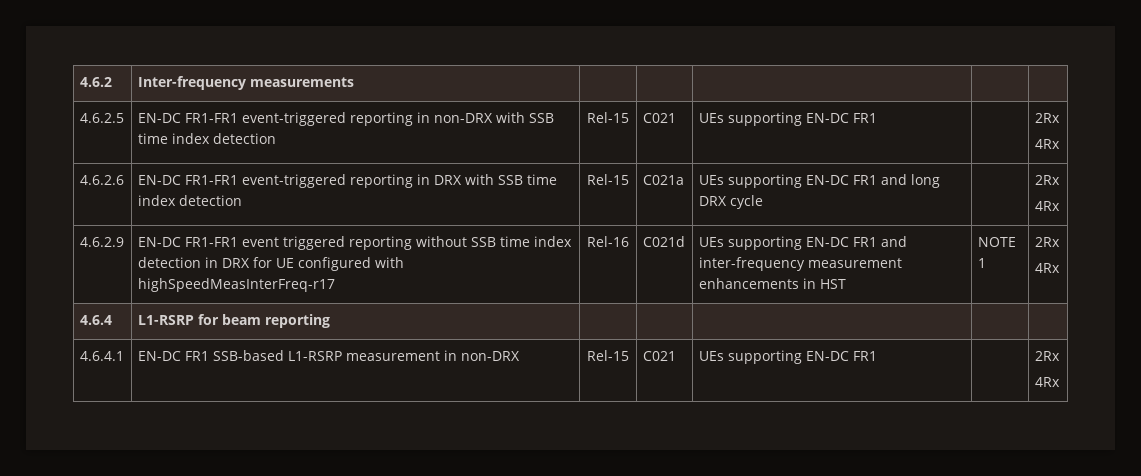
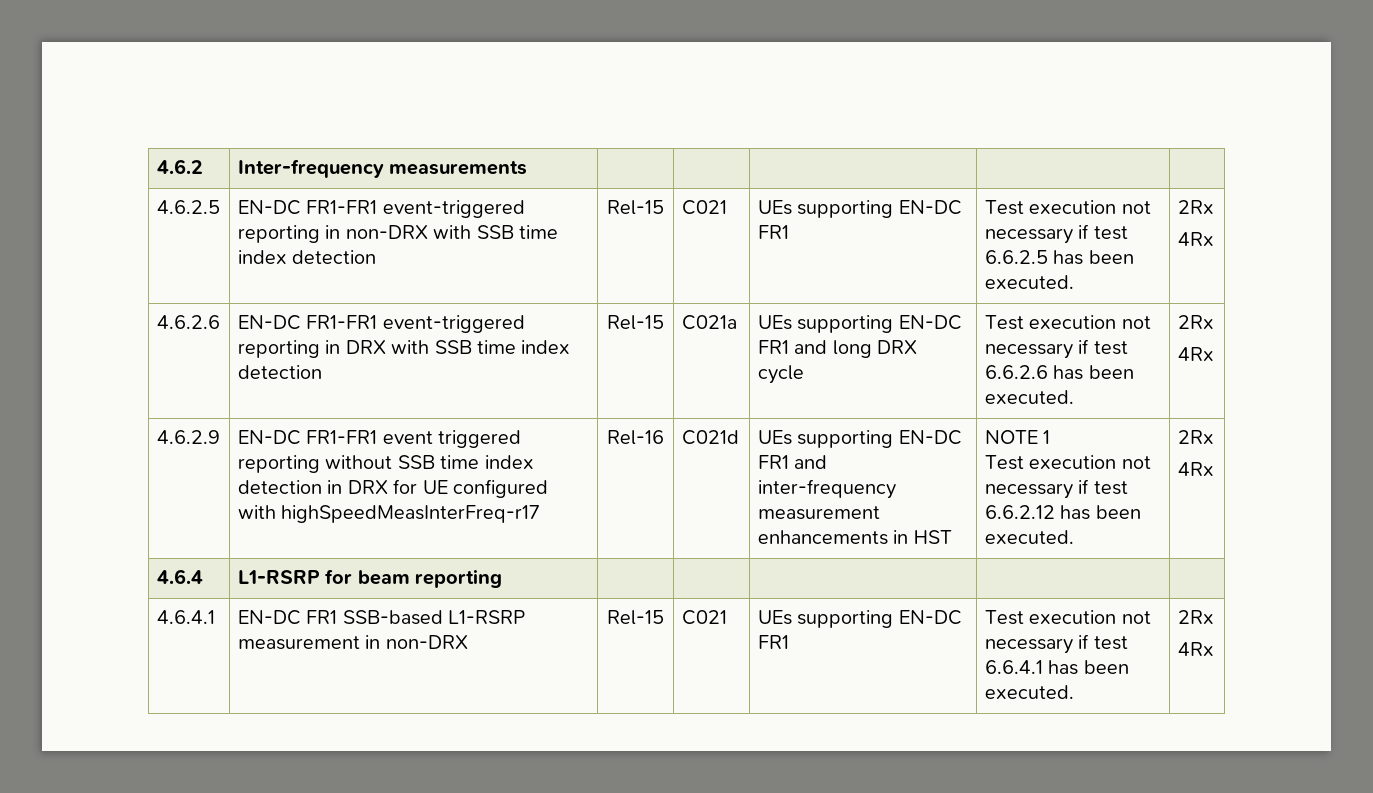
(877, 118) none -> [984,200,1151,215] [984,224,1128,244] [984,250,1134,265] [984,275,1074,289] Test execution not necessary if test 6.6.2.5 has been executed.
(763, 202) none -> [984,315,1151,330] [984,339,1128,359] [984,365,1134,380] [984,390,1074,404] Test execution not necessary if test 6.6.2.6 has been executed.
(986, 263) none -> [984,455,1151,470] [984,479,1128,499] [984,505,1141,520] [984,530,1074,544] // Test execution not necessary if test 6.6.2.12 has been executed.
(877, 356) none -> [984,610,1151,625] [984,634,1128,654] [984,660,1129,675] [984,685,1074,699] Test execution not necessary if test 6.6.4.1 has been executed.

